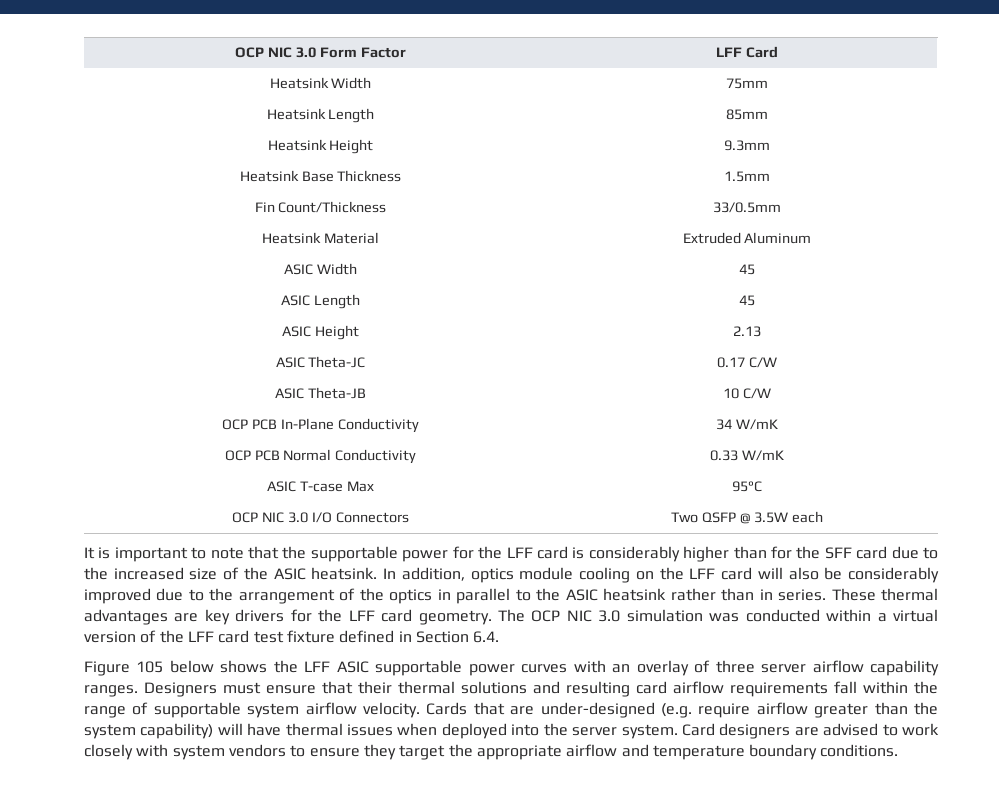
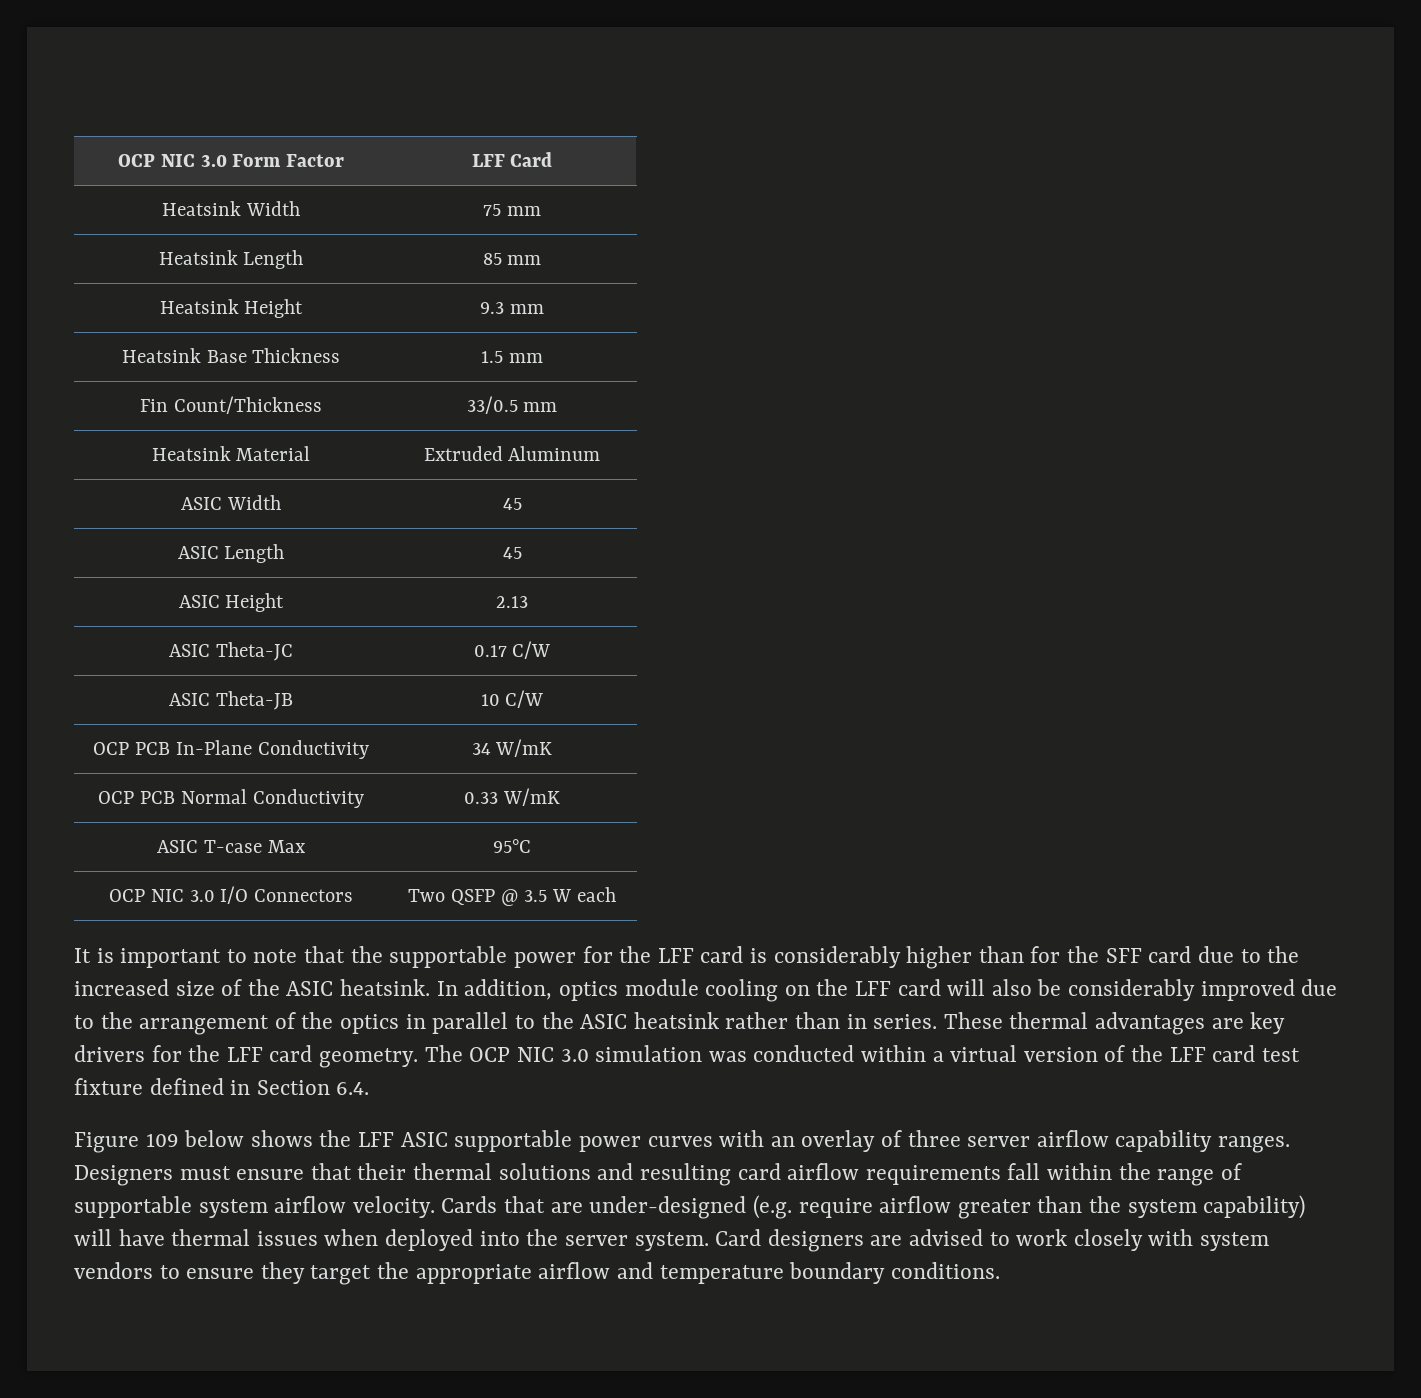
[726,78,769,89] 75mm -> [483,204,541,216] 75 mm
[726,109,769,120] 85mm -> [482,253,542,265] 85 mm
[724,140,771,151] 9.3mm -> [480,302,544,314] 9.3 mm
[724,171,771,182] 1.5mm -> [481,351,543,363] 1.5 mm
[713,202,782,213] 33/0.5mm -> [466,396,558,414] 33/0.5 mm
[754,512,789,523] 3.5W -> [523,889,571,902] 3.5 W
[136,661,164,673] 105 -> [145,1133,179,1147] 109

